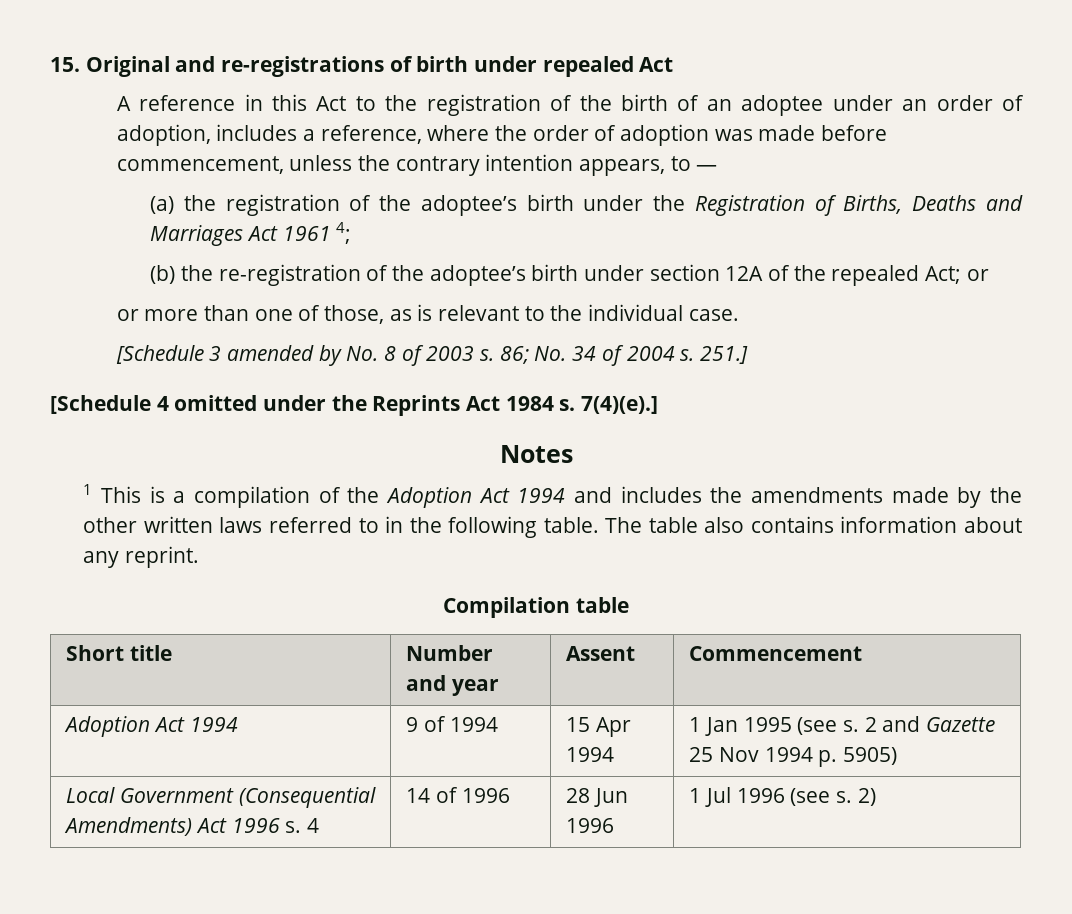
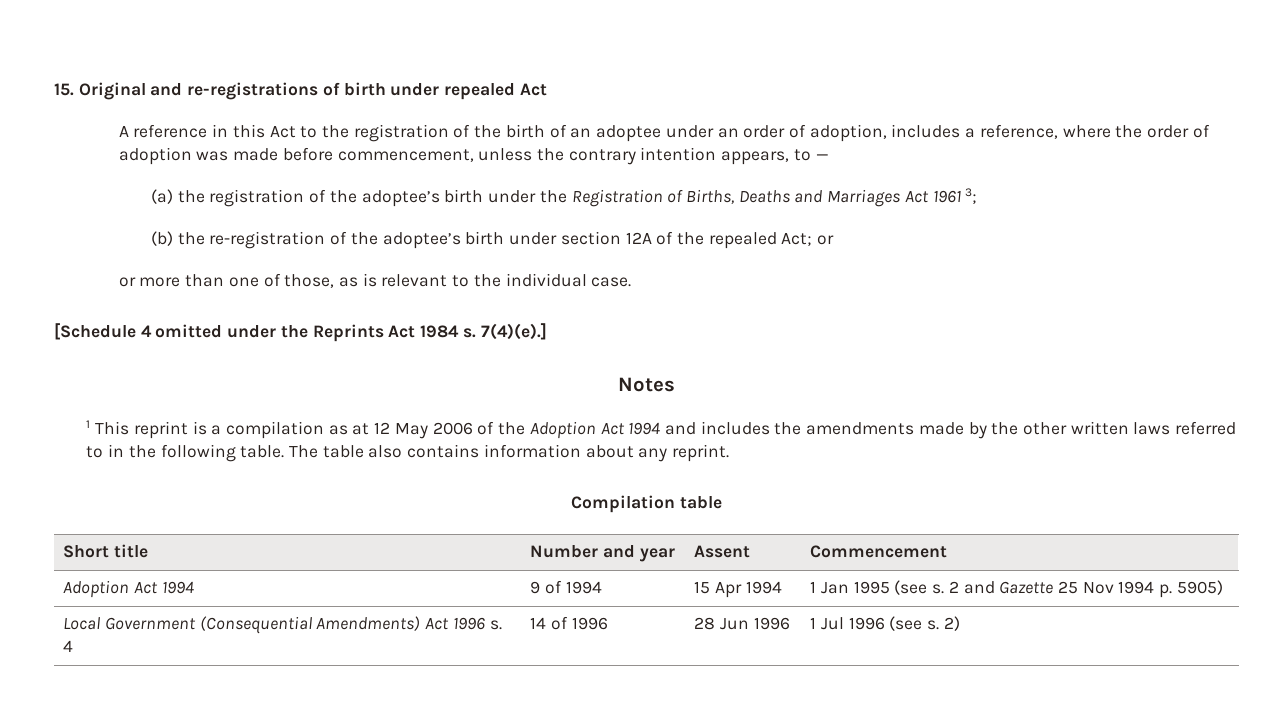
[336,222,352,244] 4; -> [965,188,978,204] 3;
[115,345,748,366] // [Schedule 3 amended by No. 8 of 2003 s. 86; No. 34 of 2004 s. 251.] -> (632, 282) none
(142, 494) none -> [133,421,188,439] reprint
(311, 497) none -> [328,422,473,439] as at 12 May 2006

